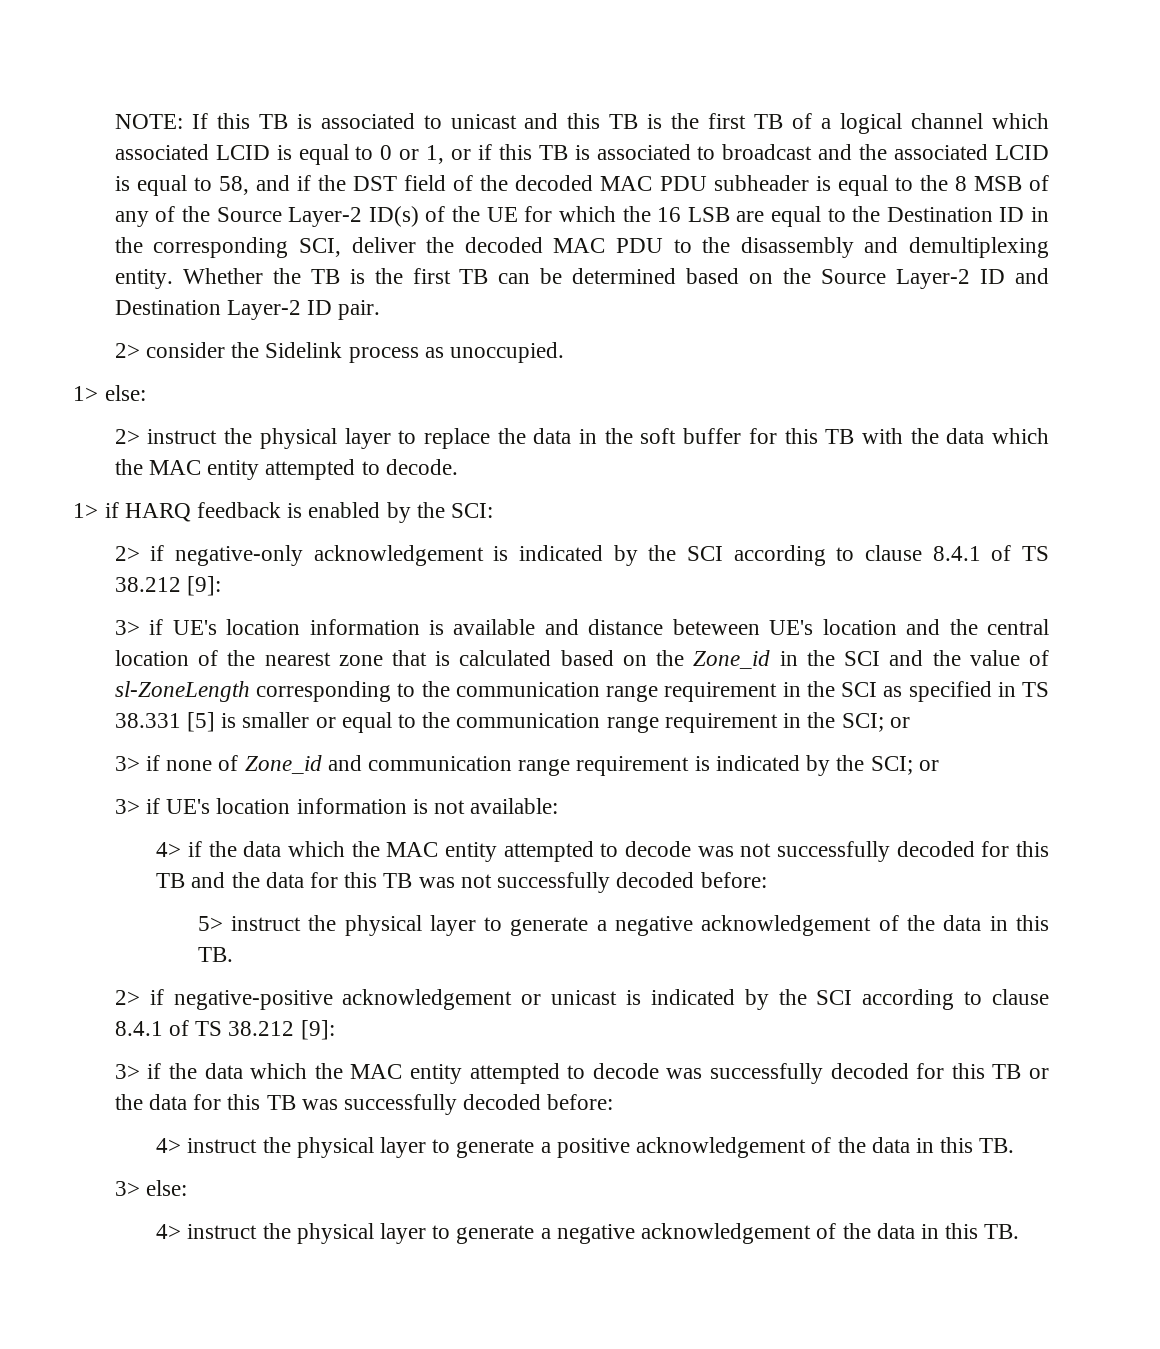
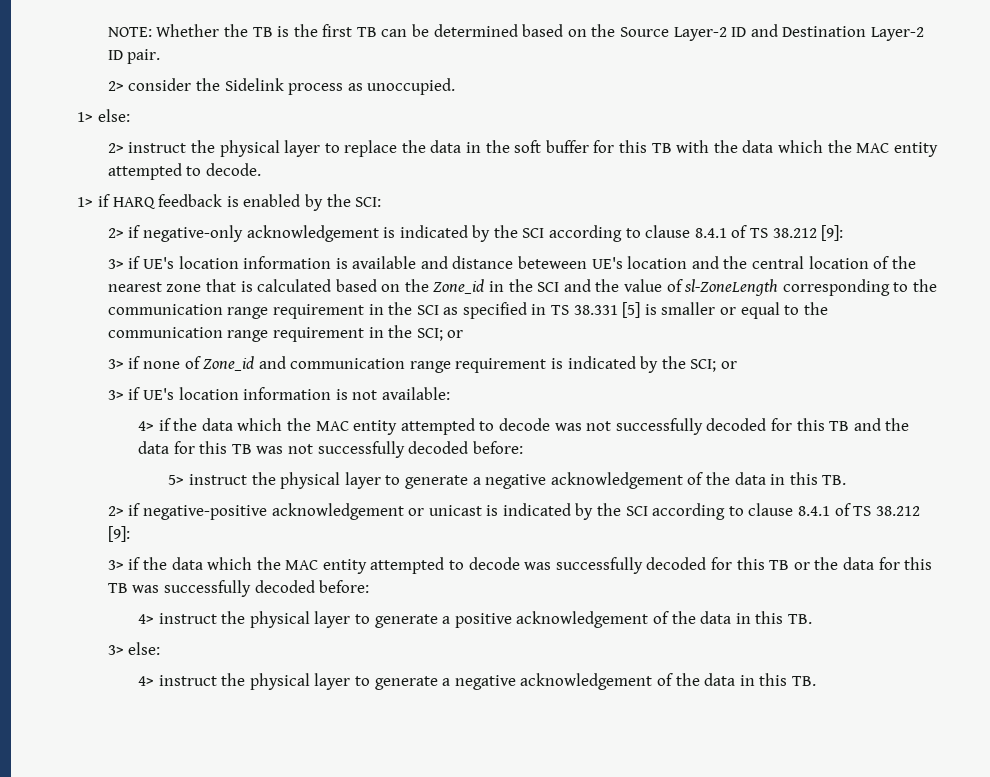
[191,113,1050,134] [114,144,1050,165] [114,175,1050,196] [114,206,1050,227] [114,237,1049,258] [114,269,173,289] If this TB is associated to unicast and this TB is the first TB of a logical channel which associated LCID is equal to 0 or 1, or if this TB is associated to broadcast and the associated LCID is equal to 58, and if the DST field of the decoded MAC PDU subheader is equal to the 8 MSB of any of the Source Layer-2 ID(s) of the UE for which the 16 LSB are equal to the Destination ID in the corresponding SCI, deliver the decoded MAC PDU to the disassembly and demultiplexing entity. -> (152, 32) none

